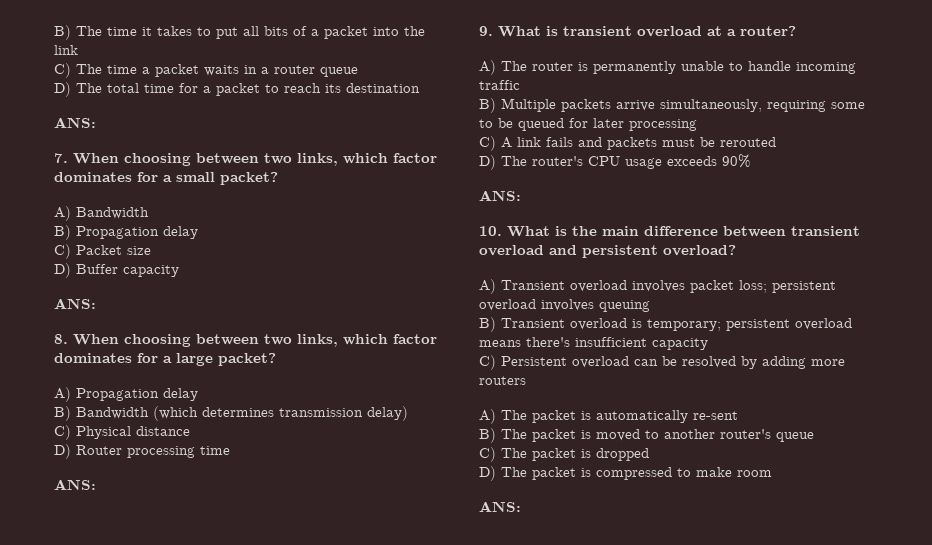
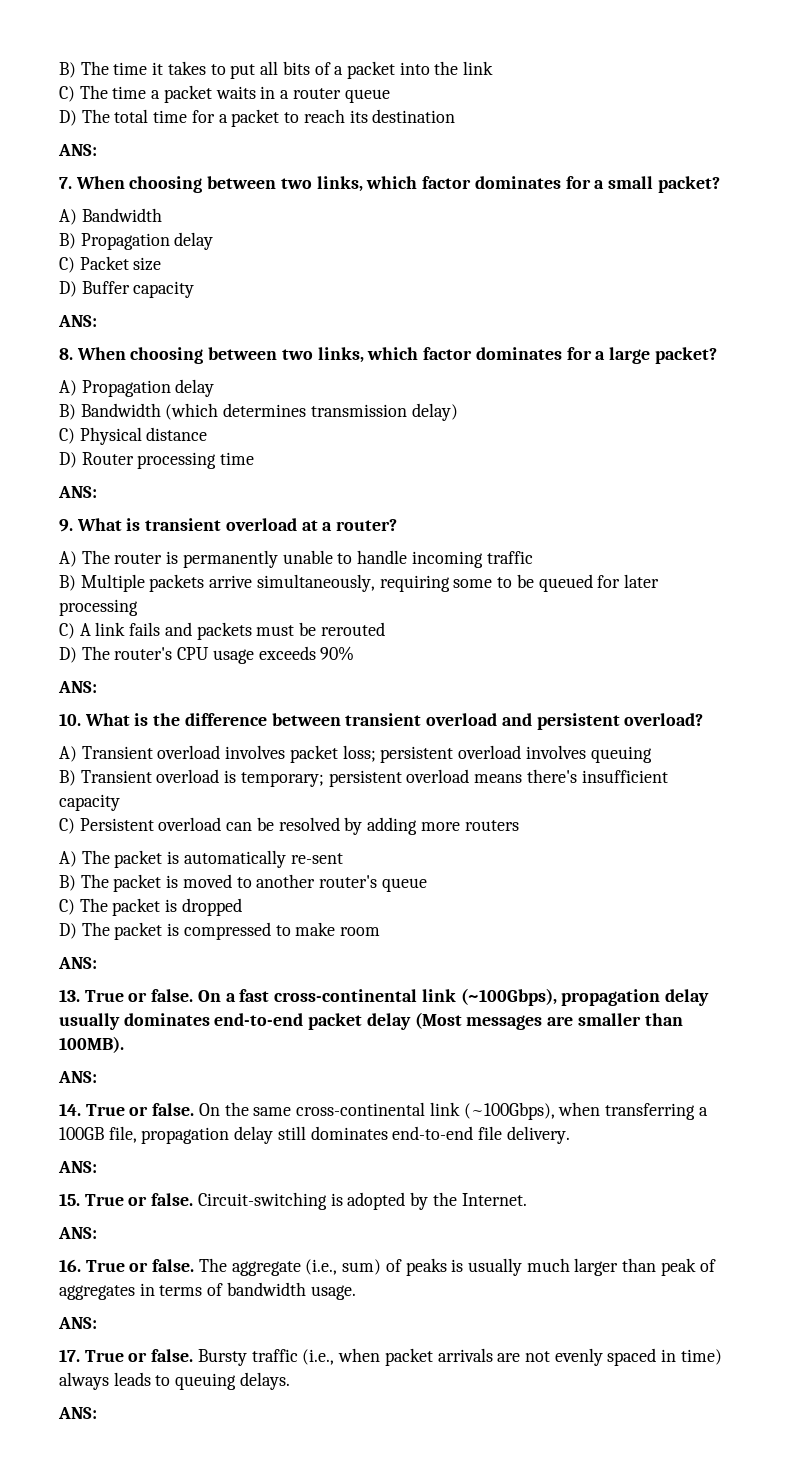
[602,226,639,236] main -> (181, 719) none
(521, 506) none -> [59,988,709,1006] [59,1012,683,1030] [59,1036,124,1053] [58,1071,97,1083] [59,1102,708,1120] [59,1126,570,1144] [58,1161,97,1173] [59,1192,527,1210] [58,1227,97,1239] [59,1258,716,1276] [59,1282,356,1300] [58,1317,97,1329] [59,1348,722,1366] [59,1372,290,1390] [58,1407,97,1419] // 13. True or false. On a fast cross-continental link (~100Gbps), propagation delay usually dominates end-to-end packet delay (Most messages are smaller than 100MB). // ANS: // 14. True or false. On the same cross-continental link (~100Gbps), when transferring a 100GB file, propagation delay still dominates end-to-end file delivery. // ANS: // 15. True or false. Circuit-switching is adopted by the Internet. // ANS: // 16. True or false. The aggregate (i.e., sum) of peaks is usually much larger than peak of aggregates in terms of bandwidth usage. // ANS: // 17. True or false. Bursty traffic (i.e., when packet arrivals are not evenly spaced in time) always leads to queuing delays. // ANS:

